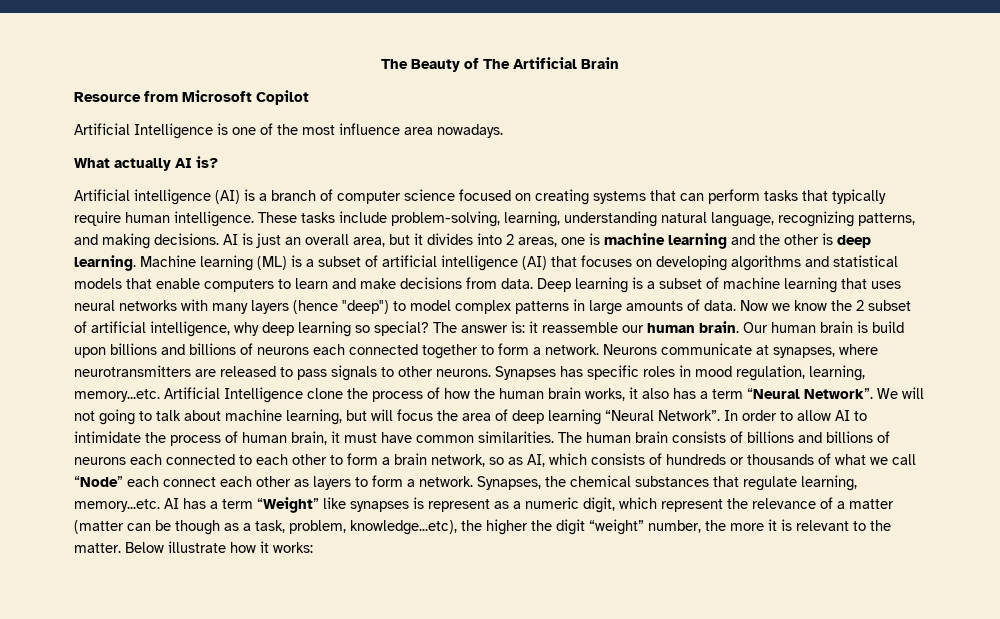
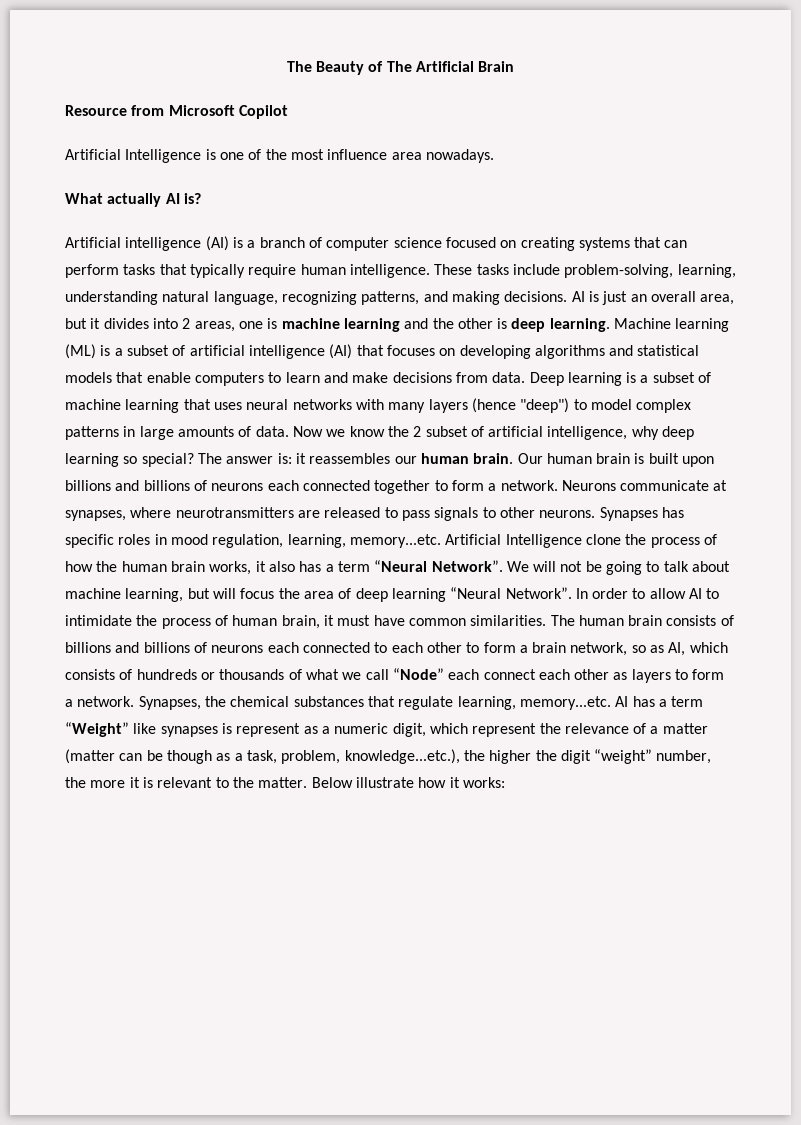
[542,322,618,333] reassemble -> [309,453,391,464] reassembles
[872,321,904,333] build -> [648,453,679,464] built
(95, 416) none -> [585,561,602,572] be
[350,520,457,535] knowledge...etc), -> [344,749,460,764] knowledge...etc.),

